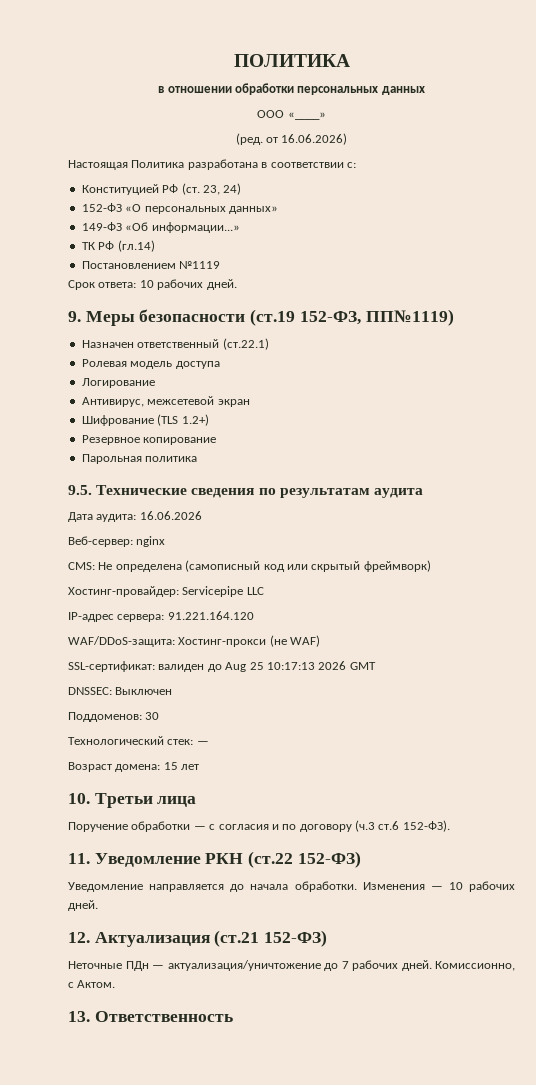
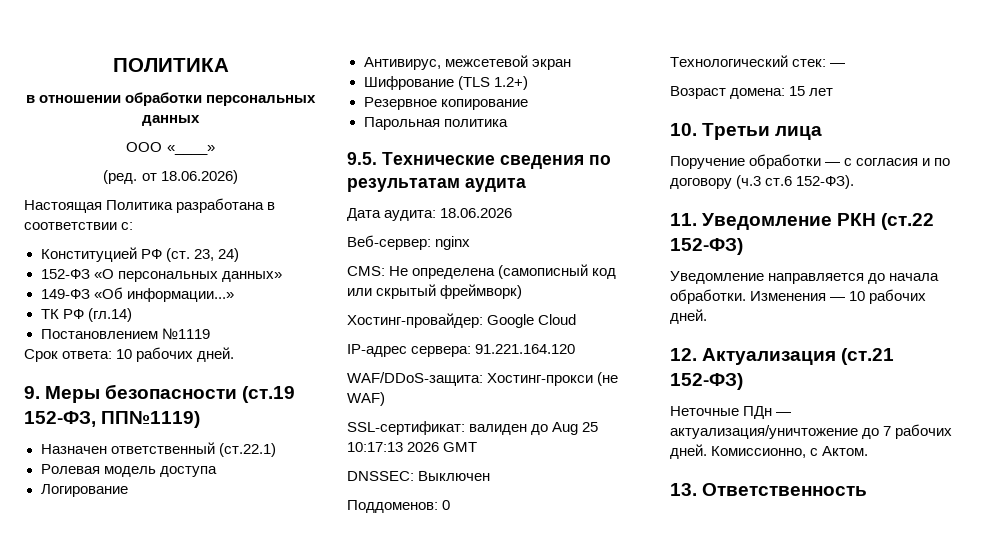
[281,133,348,145] 16.06.2026) -> [160,170,238,184] 18.06.2026)
[139,511,202,520] 16.06.2026 -> [440,208,513,218] 18.06.2026
[182,586,264,597] Servicepipe LLC -> [487,314,577,328] Google Cloud
[145,712,160,720] 30 -> [442,500,451,510] 0

